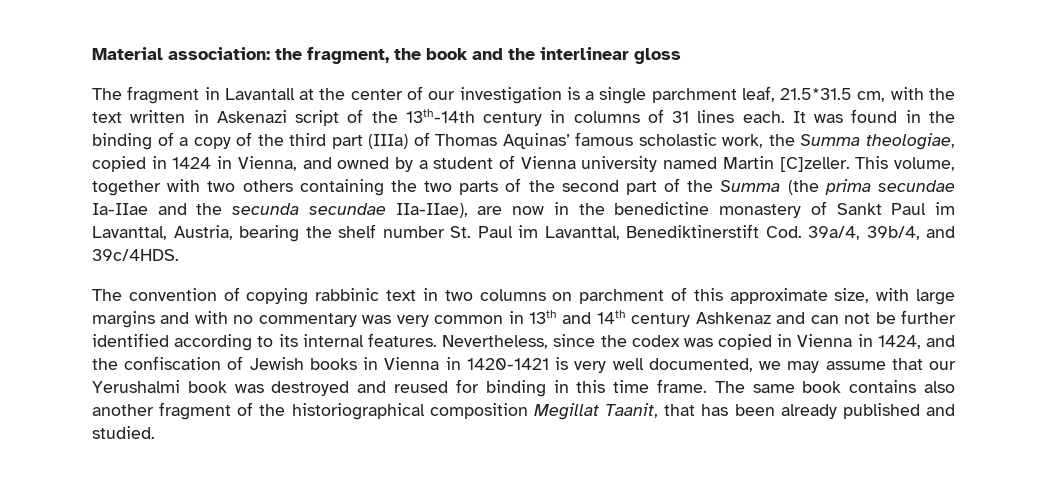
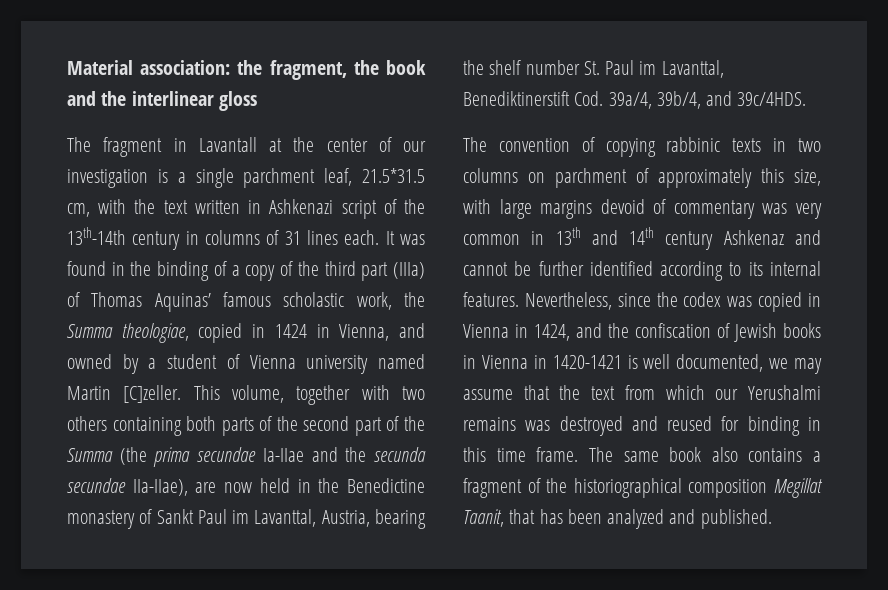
[216,110,287,123] Askenazi -> [269,199,334,214] Ashkenazi
[390,180,453,192] the two -> [186,416,217,431] both
[553,202,710,215] in the benedictine -> [259,478,426,493] held in the Benedictine
[386,290,417,301] text -> [732,138,762,152] texts
[693,288,828,304] this approximate -> [658,168,784,188] approximately this
[160,311,254,324] and with no -> [600,199,667,214] devoid of
[810,313,871,324] can not -> [463,262,508,276] cannot
[574,361,607,373] very -> (638, 362) none
(923, 364) none -> [559,385,705,400] the text from which
[187,381,227,393] book -> [463,417,516,431] remains
[849,380,955,393] [92,404,154,416] contains also another -> [711,447,821,462] also contains a
[780,403,956,419] [92,426,155,439] already published and studied. -> [607,509,772,529] analyzed and published.

